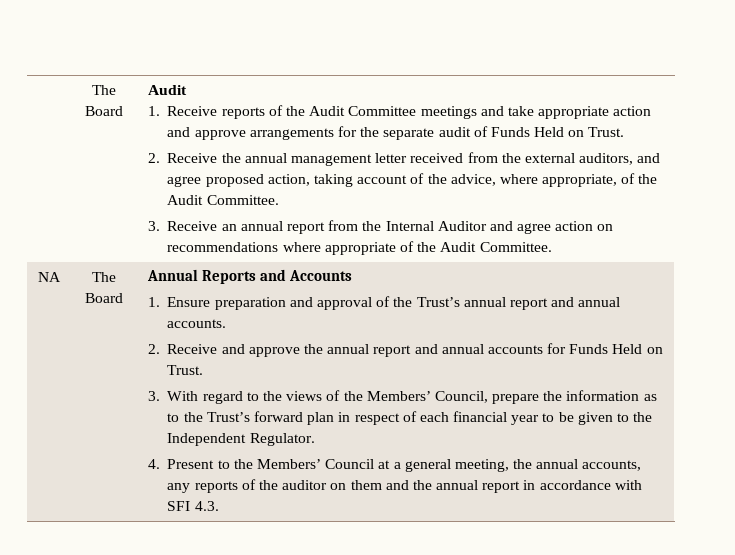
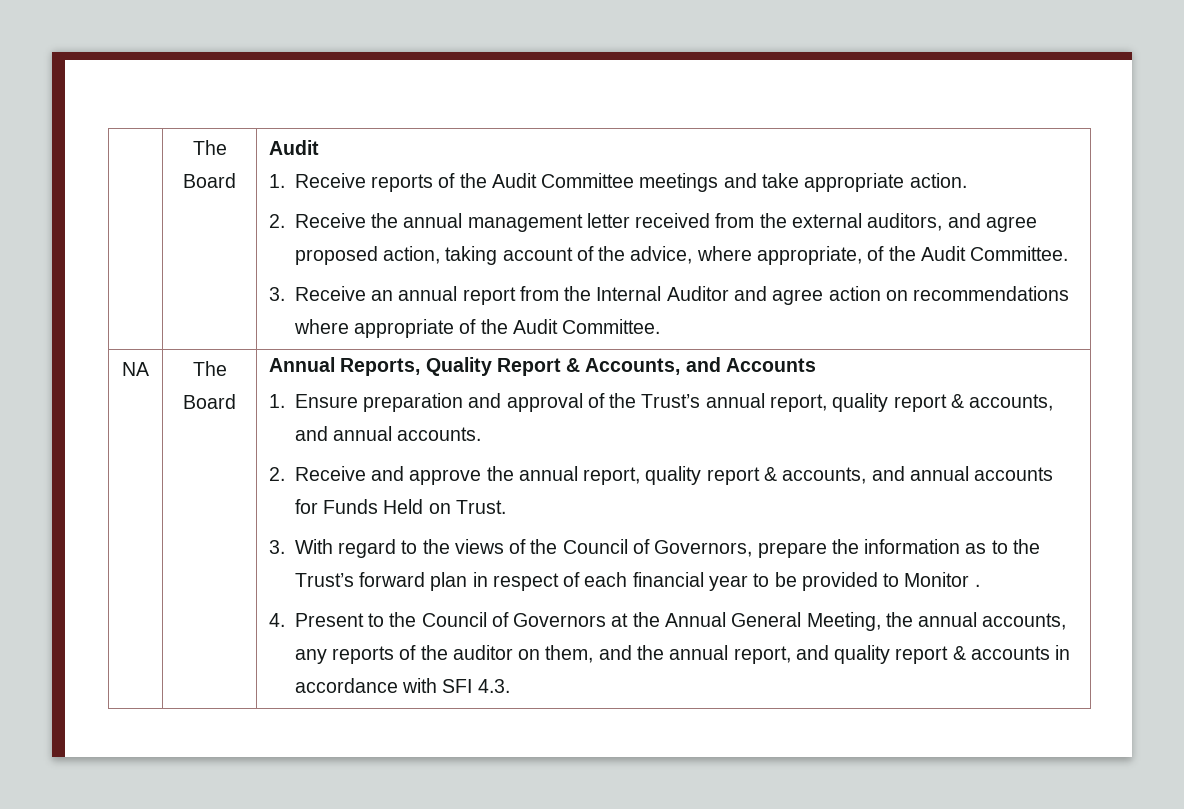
[613,106,652,116] [167,126,625,140] action and approve arrangements for the separate audit of Funds Held on Trust. -> [909,173,967,188] action.
[201,270,256,284] Reports -> [340,357,681,376] Reports, Quality Report & Accounts,
[509,298,548,310] report -> [770,393,1054,412] report, quality report & accounts,
[373,345,412,357] report -> [583,466,867,485] report, quality report & accounts,
[366,391,488,403] Members’ Council, -> [562,539,753,557] Council of Governors,
[577,412,653,425] [167,433,315,446] given to the Independent Regulator. -> [801,572,980,591] provided to Monitor .
[257,459,509,472] Members’ Council at a general meeting, -> [421,612,881,631] Council of Governors at the Annual General Meeting,
[350,480,382,490] them -> [545,645,594,663] them,
[482,481,521,493] report -> [733,645,1050,664] report, and quality report & accounts

